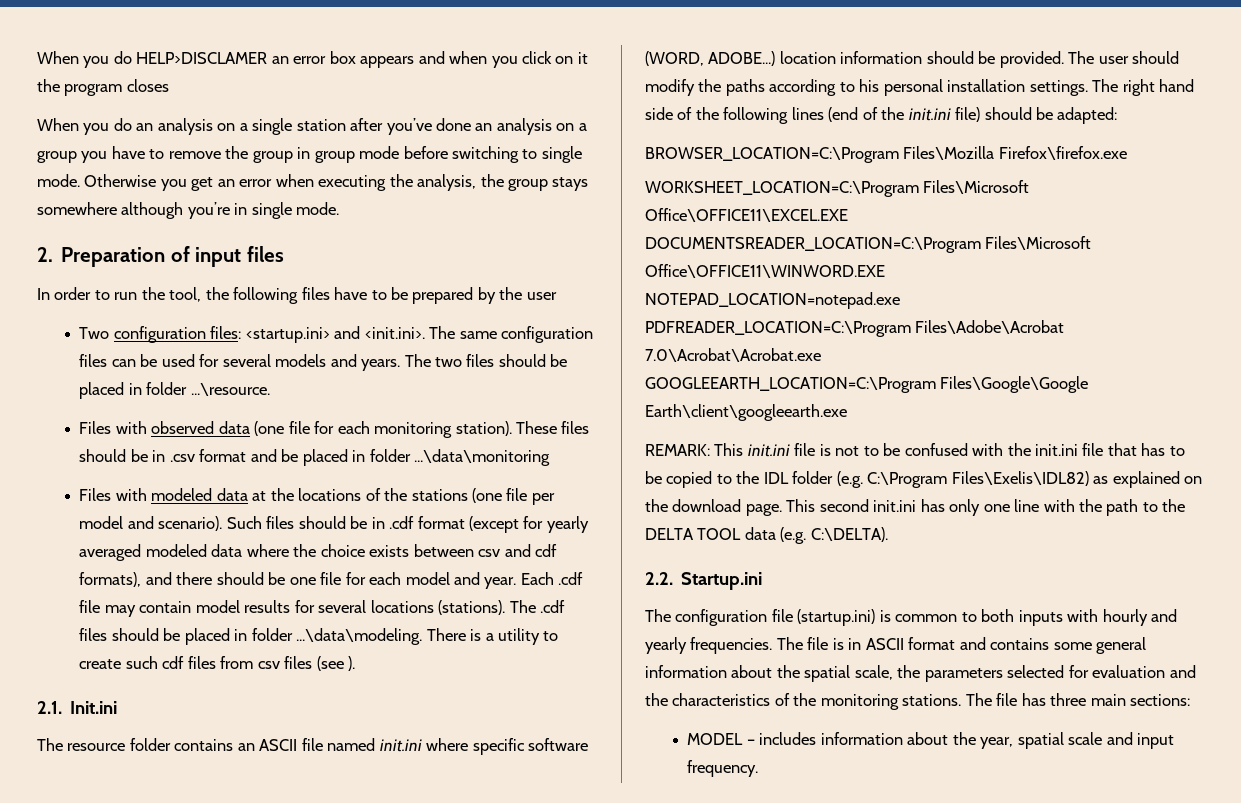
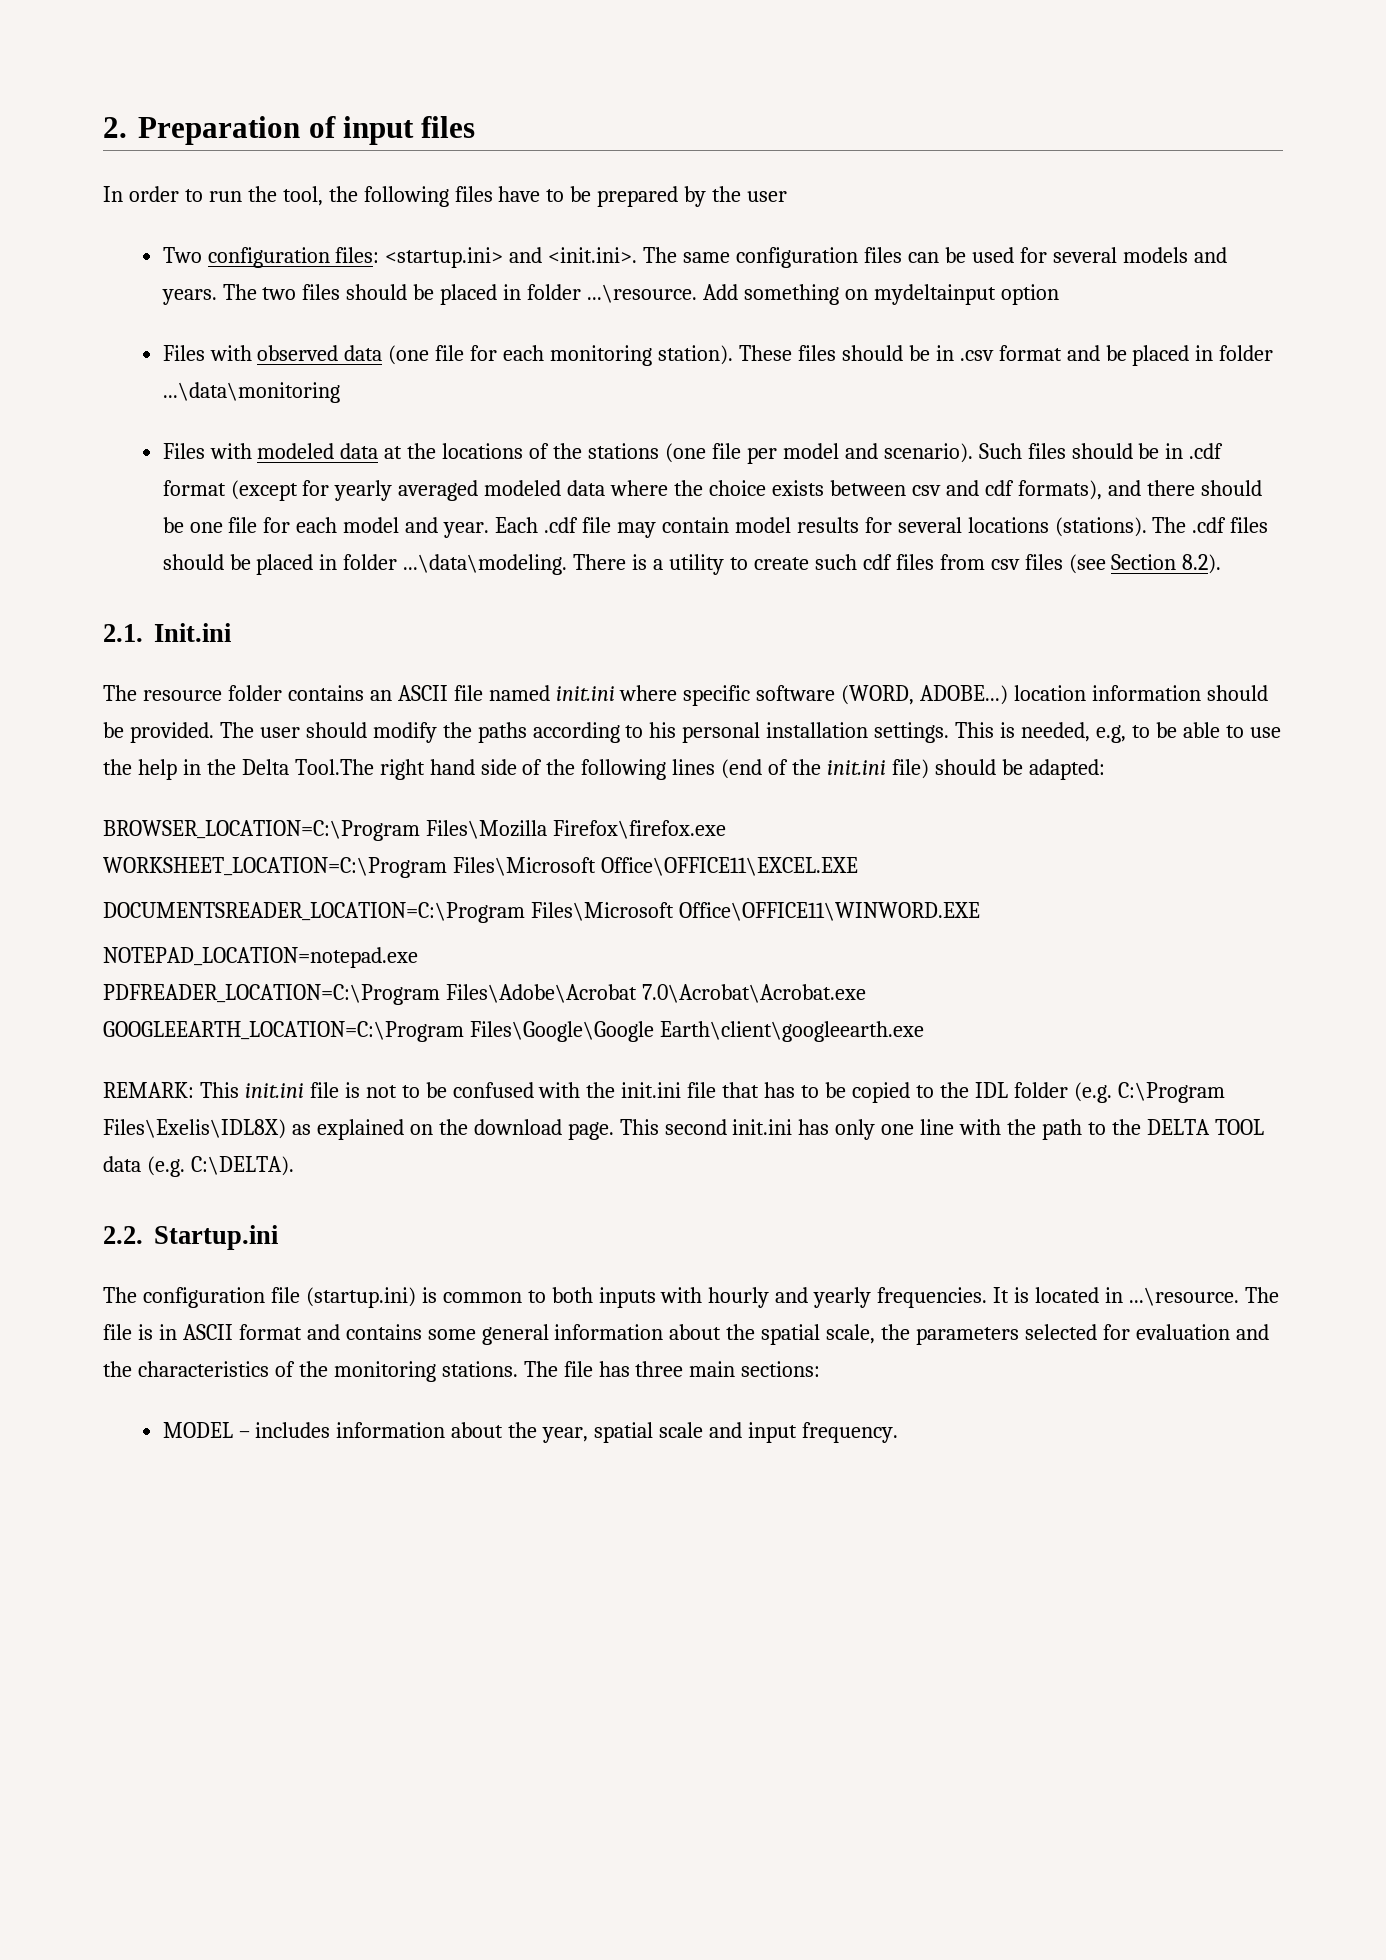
[37,51,588,68] [37,79,169,96] [37,118,587,135] [37,146,582,163] [37,174,589,191] [37,202,340,219] When you do HELP>DISCLAMER an error box appears and when you click on it the program closes // When you do an analysis on a single station after you’ve done an analysis on a group you have to remove the group in group mode before switching to single mode. Otherwise you get an error when executing the analysis, the group stays somewhere although you’re in single mode. // -> (103, 127) none
(270, 389) none -> [702,284,1059,305] Add something on mydeltainput option
[348,656,356,671] ). -> [1111,554,1222,574] Section 8.2).
[1092,79,1119,92] The -> [955,722,1281,743] [103,759,374,780] This is needed, e.g, to be able to use the help in the Delta Tool.The
[951,471,1089,486] Files\Exelis\IDL82) -> [103,1119,286,1139] Files\Exelis\IDL8X)
(773, 645) none -> [993,1287,1239,1306] It is located in ...\resource.

